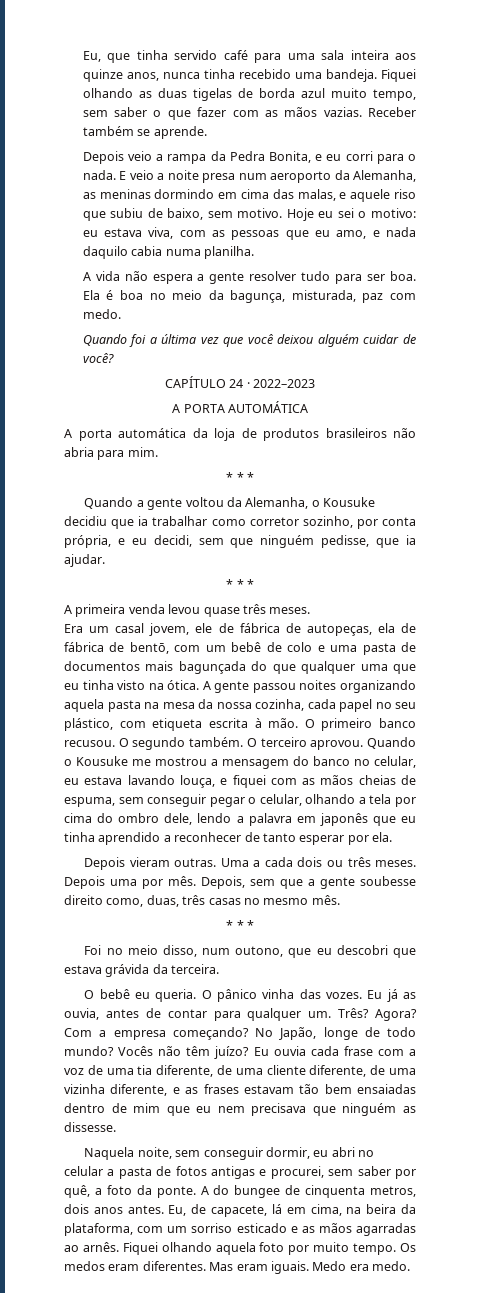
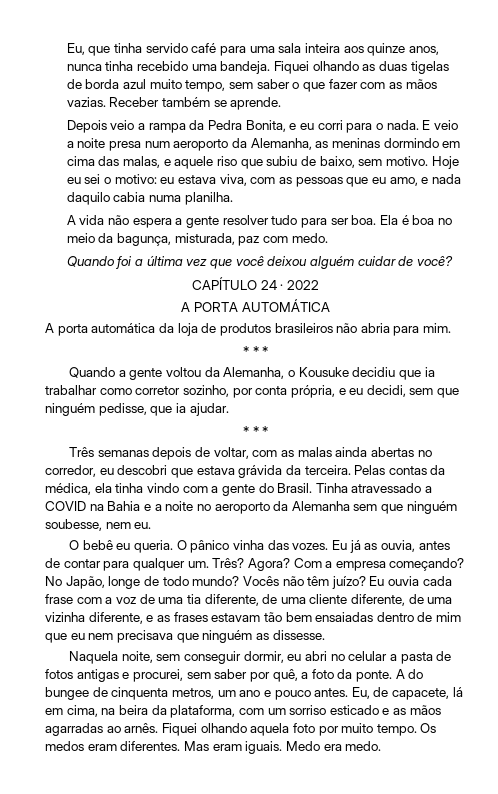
[253,379,316,388] 2022–2023 -> [286,280,319,290] 2022
[64,604,311,617] [64,623,416,636] [64,642,417,655] [64,661,416,674] [64,680,416,693] [64,699,416,712] [64,718,416,731] [64,737,417,750] [64,756,416,769] [64,775,417,788] [64,794,416,807] [64,813,417,826] [64,832,392,845] [84,857,416,870] [64,876,416,889] [64,895,340,907] [226,920,254,930] [84,945,312,958] A primeira venda levou quase três meses. // Era um casal jovem, ele de fábrica de autopeças, ela de fábrica de bentō, com um bebê de colo e uma pasta de documentos mais bagunçada do que qualquer uma que eu tinha visto na ótica. A gente passou noites organizando aquela pasta na mesa da nossa cozinha, cada papel no seu plástico, com etiqueta escrita à mão. O primeiro banco recusou. O segundo também. O terceiro aprovou. Quando o Kousuke me mostrou a mensagem do banco no celular, eu estava lavando louça, e fiquei com as mãos cheias de espuma, sem conseguir pegar o celular, olhando a tela por cima do ombro dele, lendo a palavra em japonês que eu tinha aprendido a reconhecer de tanto esperar por ela. // Depois vieram outras. Uma a cada dois ou três meses. Depois uma por mês. Depois, sem que a gente soubesse direito como, duas, três casas no mesmo mês. // * * * // Foi no meio disso, num outono, que -> [69,447,432,460] [45,465,96,477] Três semanas depois de voltar, com as malas ainda abertas no corredor,
(220, 969) none -> [354,465,446,475] [45,483,433,496] [45,501,457,514] [45,519,152,531] Pelas contas da médica, ela tinha vindo com a gente do Brasil. Tinha atravessado a COVID na Bahia e a noite no aeroporto da Alemanha sem que ninguém soubesse, nem eu.
[64,1204,123,1214] dois anos -> [217,690,311,700] um ano e pouco

